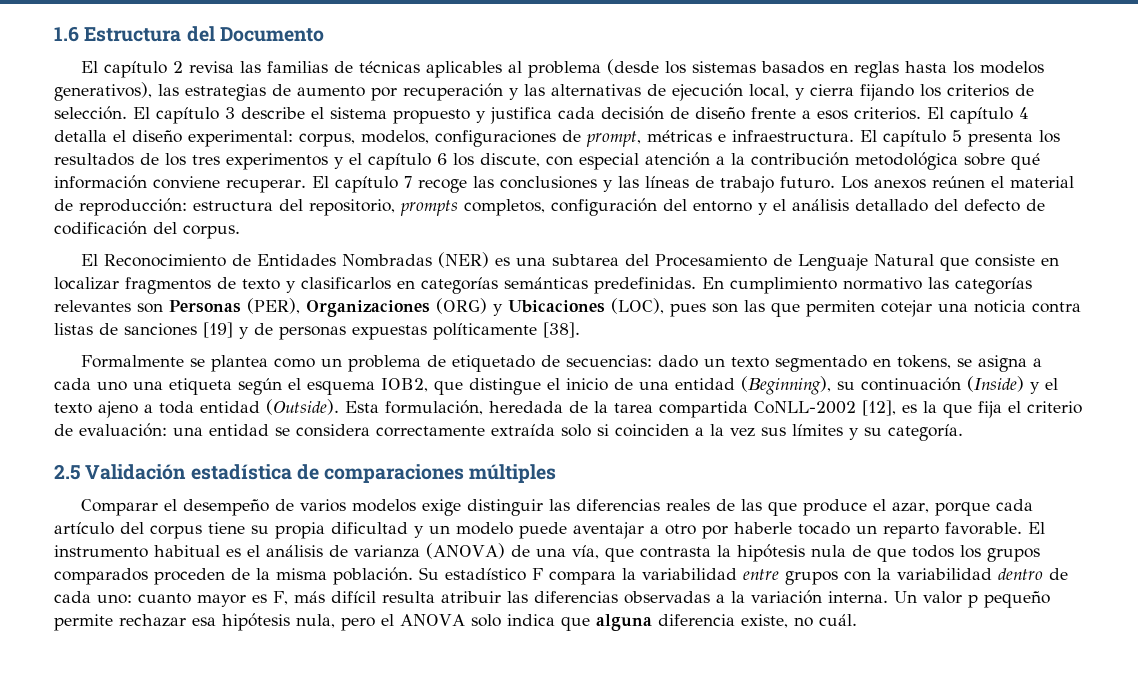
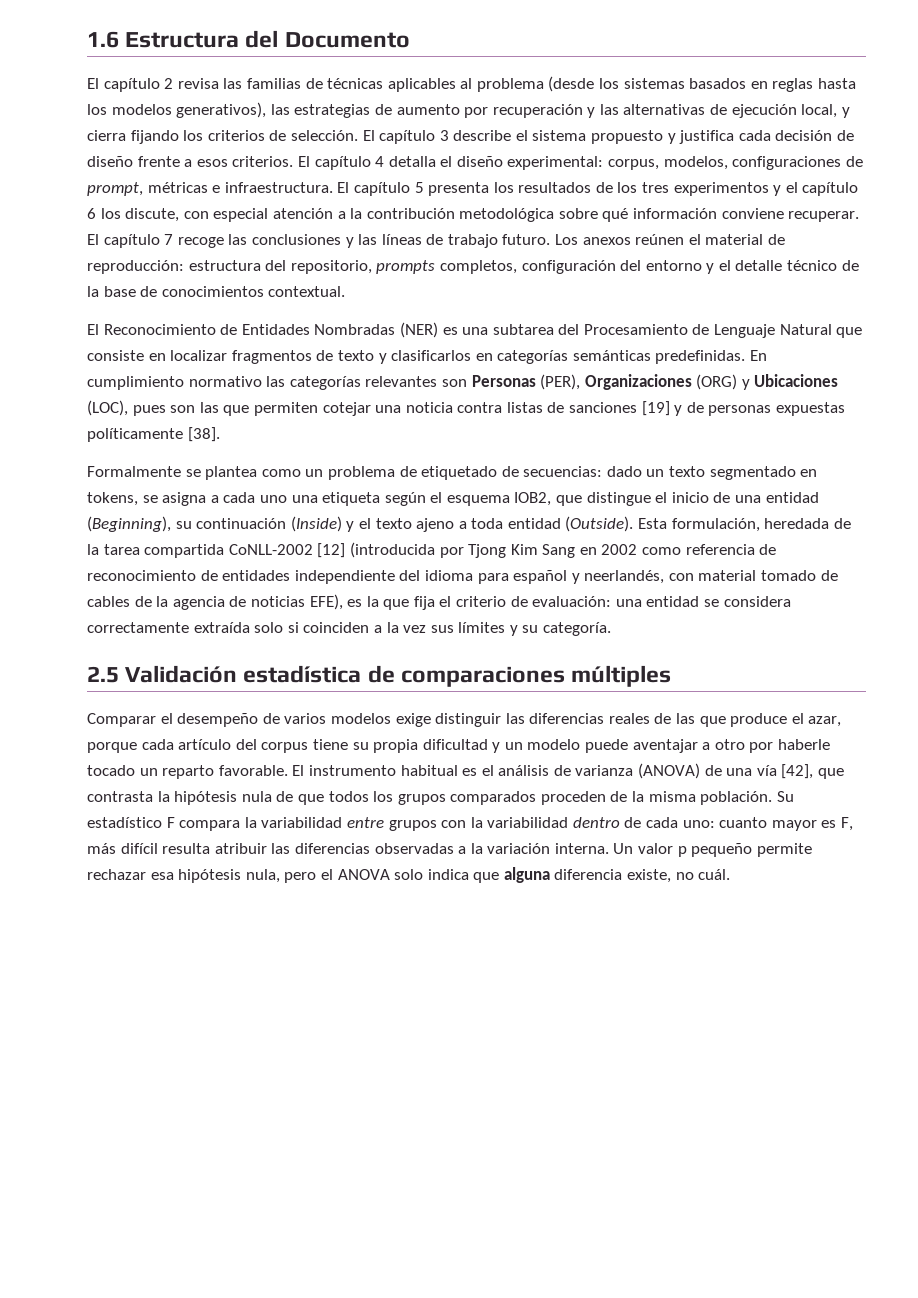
[792,199,1045,212] [54,221,240,239] análisis detallado del defecto de codificación del corpus. -> [735,260,859,271] [87,286,346,297] detalle técnico de la base de conocimientos contextual.
[862,400,896,416] [12], -> [317,542,777,558] [87,570,838,584] [87,594,343,610] [12] (introducida por Tjong Kim Sang en 2002 como referencia de reconocimiento de entidades independiente del idioma para español y neerlandés, con material tomado de cables de la agencia de noticias EFE),
[571,545,599,559] vía, -> [756,764,814,779] vía [42],

